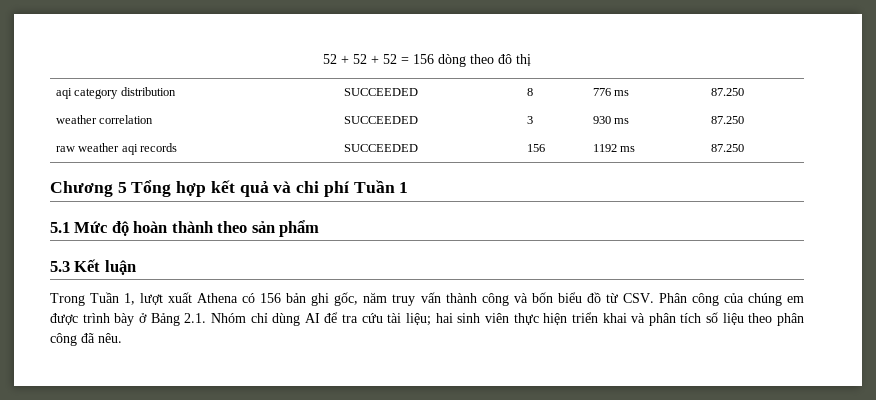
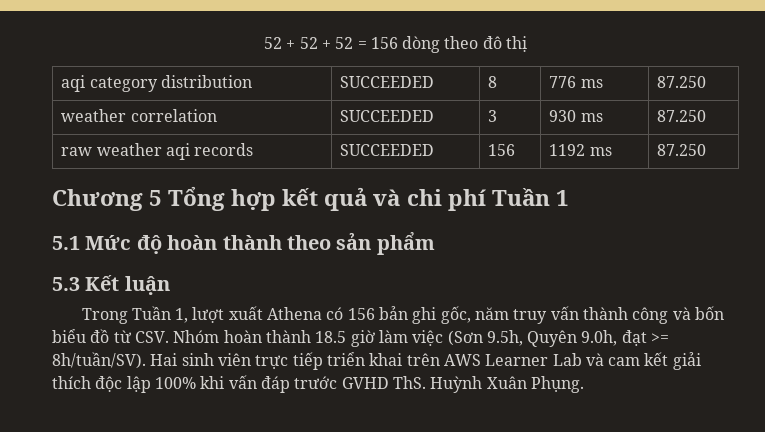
[658,293,805,306] [50,312,804,326] [50,333,122,346] Phân công của chúng em được trình bày ở Bảng 2.1. Nhóm chỉ dùng AI để tra cứu tài liệu; hai sinh viên thực hiện triển khai và phân tích số liệu theo phân công đã nêu. -> [173,330,670,347] [52,352,701,370] [52,375,584,393] Nhóm hoàn thành 18.5 giờ làm việc (Sơn 9.5h, Quyên 9.0h, đạt >= 8h/tuần/SV). Hai sinh viên trực tiếp triển khai trên AWS Learner Lab và cam kết giải thích độc lập 100% khi vấn đáp trước GVHD ThS. Huỳnh Xuân Phụng.

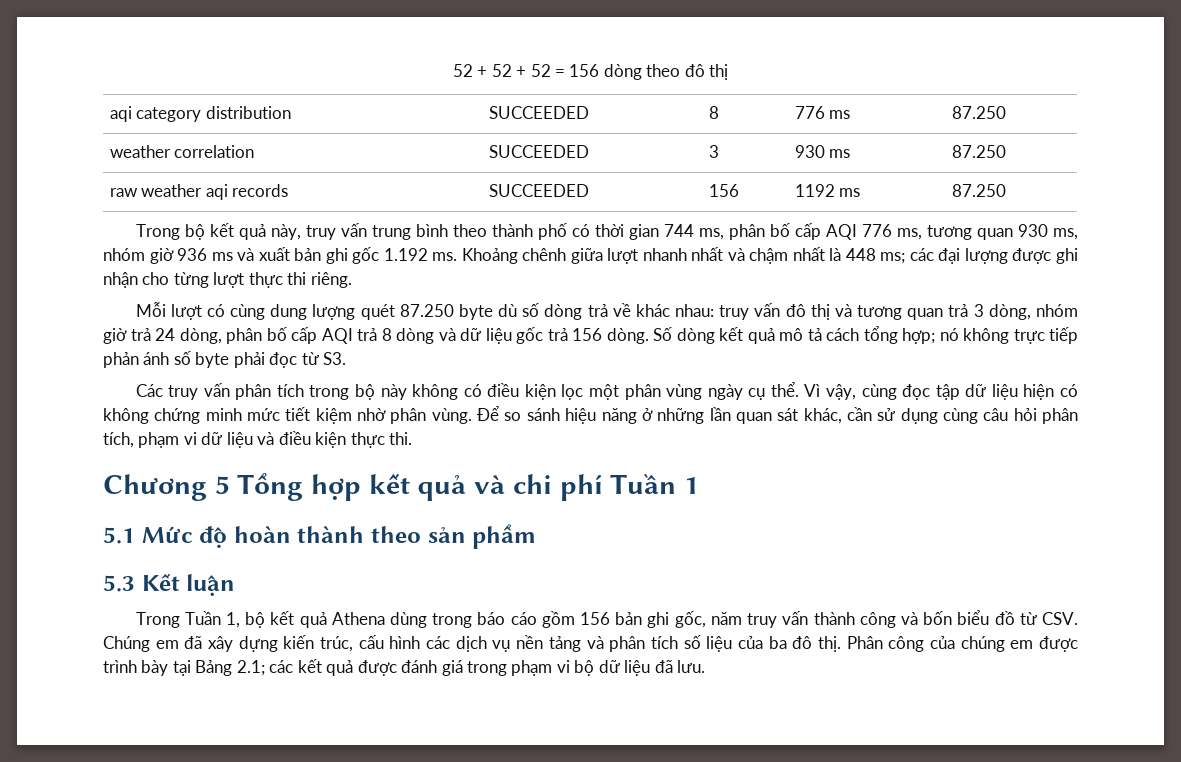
(707, 150) none -> [135,223,1079,240] [103,247,1078,264] [103,272,352,288] [135,302,1079,320] [103,326,1078,344] [103,351,347,368] [135,382,1079,400] [103,406,1078,424] [103,431,413,448] // Trong bộ kết quả này, truy vấn trung bình theo thành phố có thời gian 744 ms, phân bố cấp AQI 776 ms, tương quan 930 ms, nhóm giờ 936 ms và xuất bản ghi gốc 1.192 ms. Khoảng chênh giữa lượt nhanh nhất và chậm nhất là 448 ms; các đại lượng được ghi nhận cho từng lượt thực thi riêng. // Mỗi lượt có cùng dung lượng quét 87.250 byte dù số dòng trả về khác nhau: truy vấn đô thị và tương quan trả 3 dòng, nhóm giờ trả 24 dòng, phân bố cấp AQI trả 8 dòng và dữ liệu gốc trả 156 dòng. Số dòng kết quả mô tả cách tổng hợp; nó không trực tiếp phản ánh số byte phải đọc từ S3. // Các truy vấn phân tích trong bộ này không có điều kiện lọc một phân vùng ngày cụ thể. Vì vậy, cùng đọc tập dữ liệu hiện có không chứng minh mức tiết kiệm nhờ phân vùng. Để so sánh hiệu năng ở những lần quan sát khác, cần sử dụng cùng câu hỏi phân tích, phạm vi dữ liệu và điều kiện thực thi.
[192,306,344,323] lượt xuất Athena có -> [245,611,575,628] bộ kết quả Athena dùng trong báo cáo gồm
[173,330,670,347] [52,352,701,370] [52,375,584,393] Nhóm hoàn thành 18.5 giờ làm việc (Sơn 9.5h, Quyên 9.0h, đạt >= 8h/tuần/SV). Hai sinh viên trực tiếp triển khai trên AWS Learner Lab và cam kết giải thích độc lập 100% khi vấn đáp trước GVHD ThS. Huỳnh Xuân Phụng. -> [103,635,1079,652] [103,659,706,676] Chúng em đã xây dựng kiến trúc, cấu hình các dịch vụ nền tảng và phân tích số liệu của ba đô thị. Phân công của chúng em được trình bày tại Bảng 2.1; các kết quả được đánh giá trong phạm vi bộ dữ liệu đã lưu.

